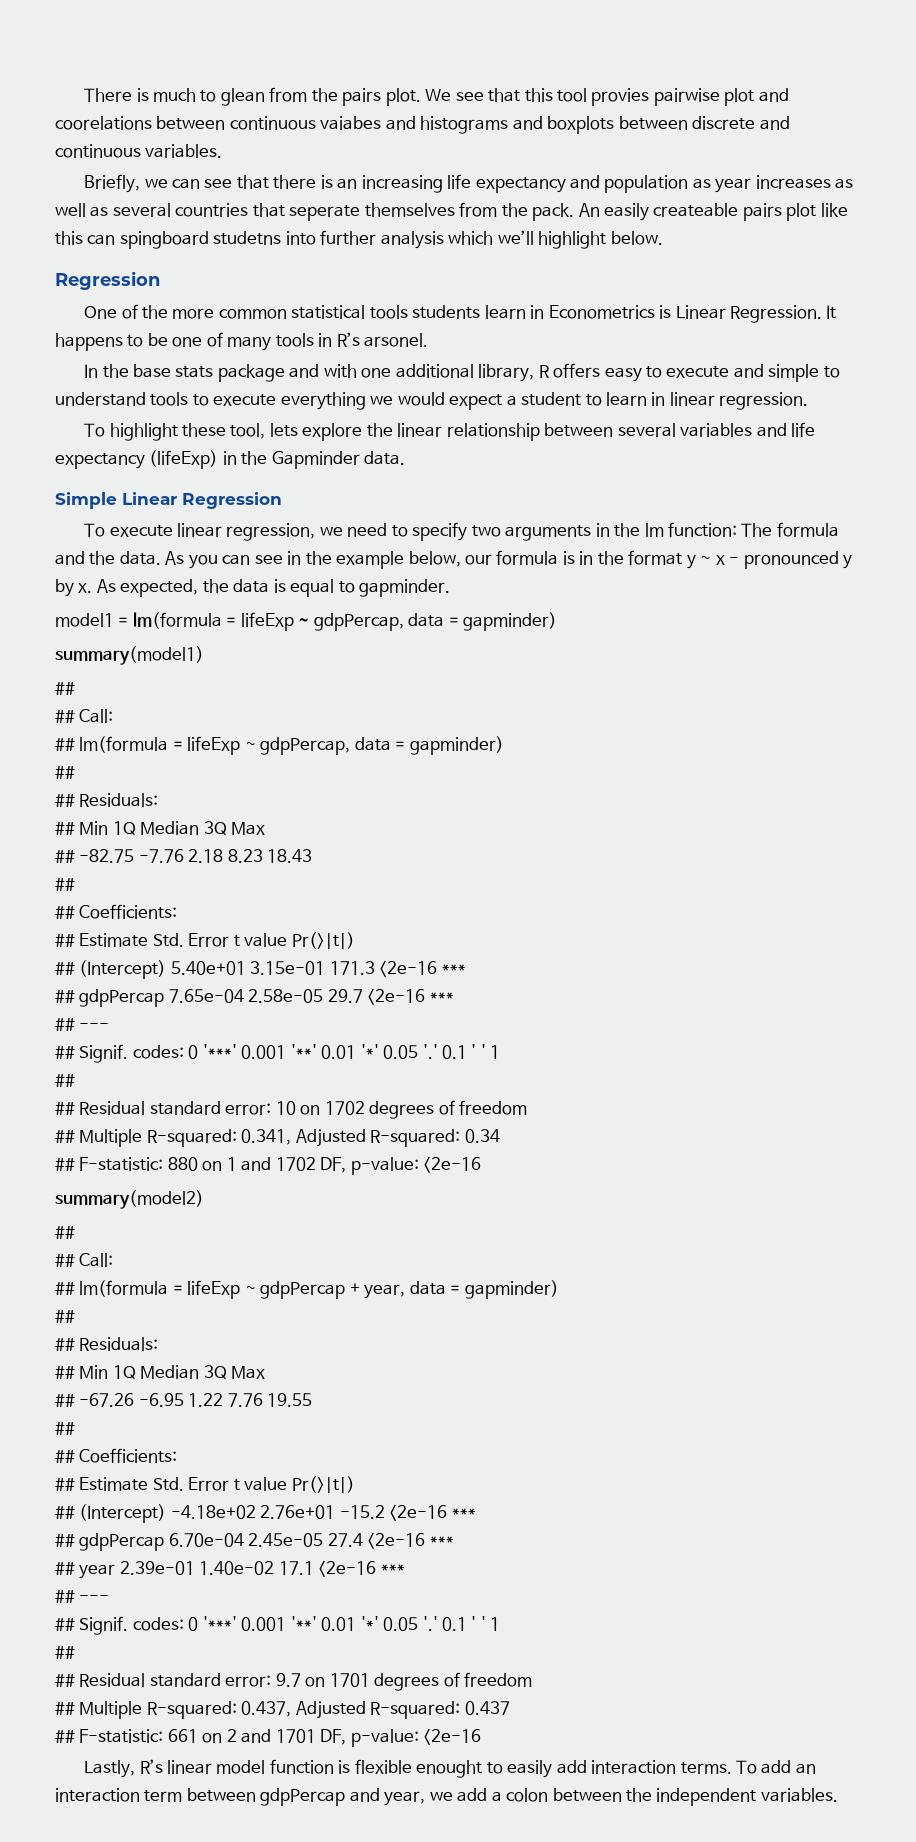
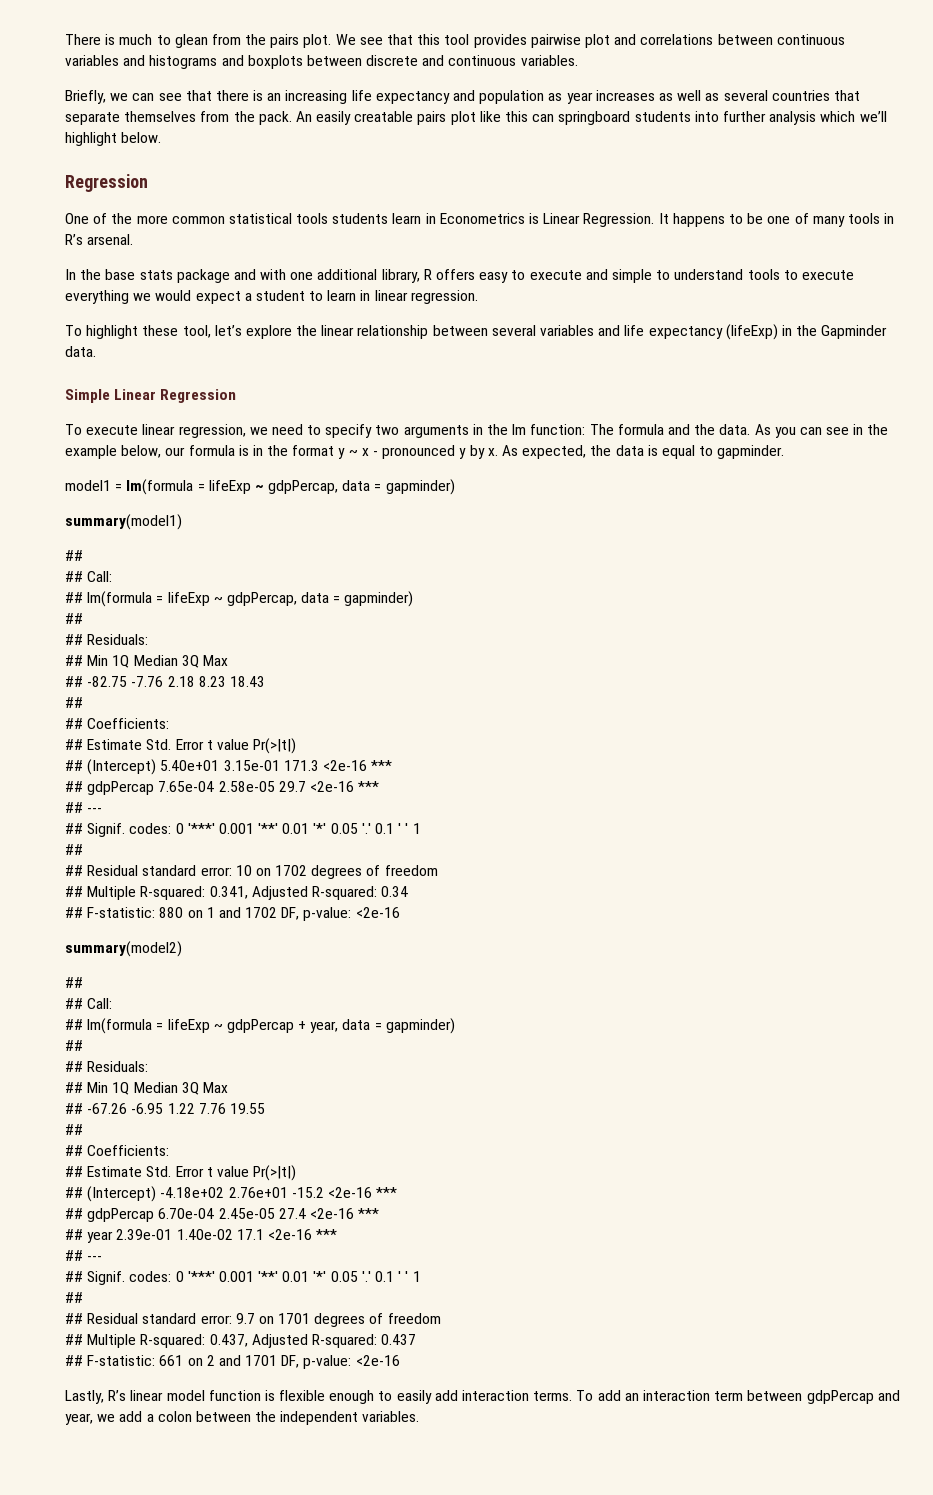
[591,88,650,106] provies -> [473,34,527,48] provides
[55,116,152,130] coorelations -> [640,34,714,45] correlations
[320,116,382,130] vaiabes -> [65,55,119,66] variables
[289,205,361,221] seperate -> [65,112,120,125] separate
[653,203,739,217] createable -> [354,111,414,122] creatable
[119,231,282,249] spingboard studetns -> [558,111,691,125] springboard students
[364,333,429,347] arsonel. -> [87,234,134,245] arsenal.
[269,423,298,437] lets -> [214,325,242,336] let’s
[416,1760,483,1778] enought -> [329,1390,375,1404] enough

